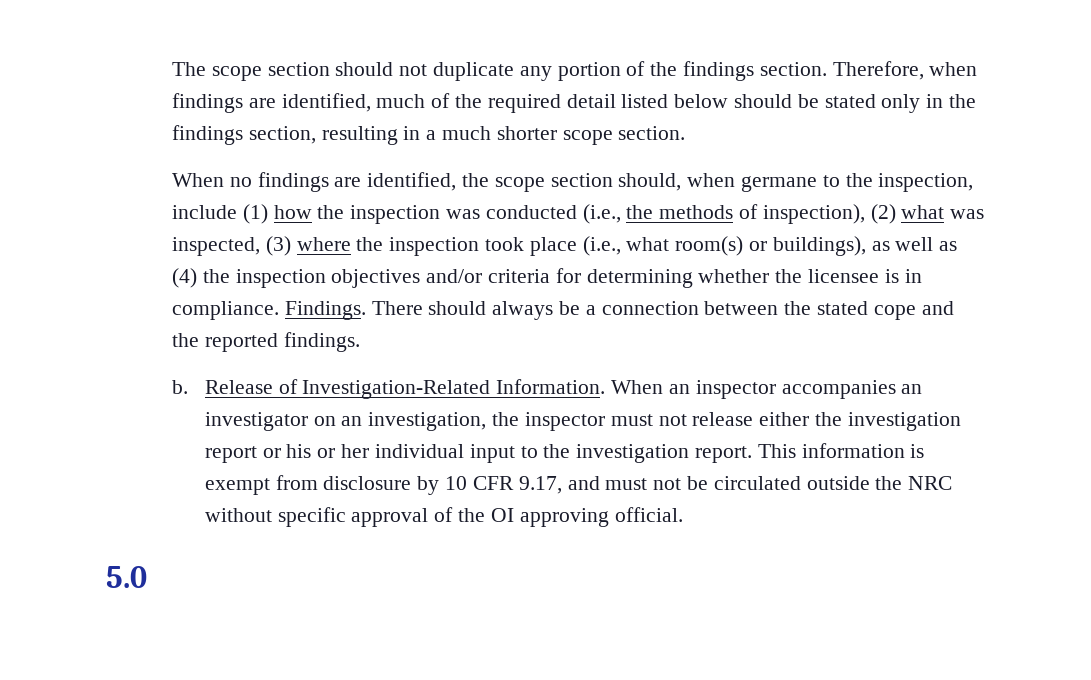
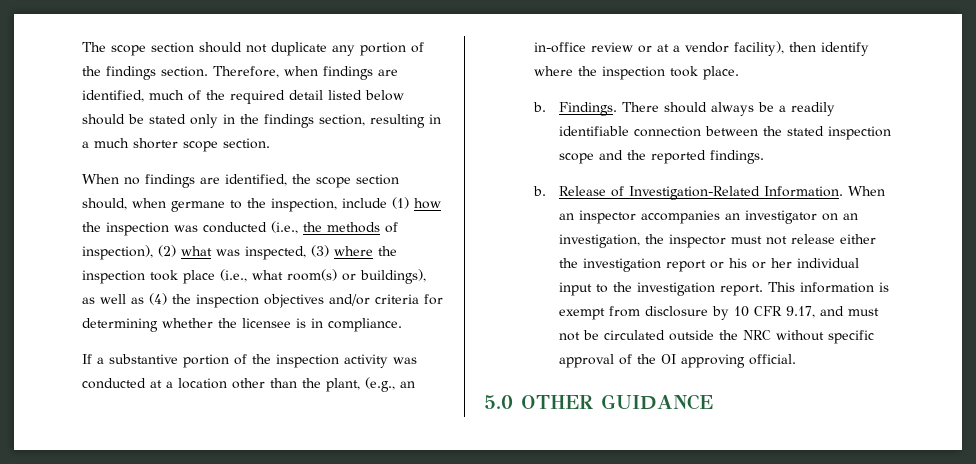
(279, 310) none -> [82,354,418,368] [82,377,416,392] [534,41,870,56] [534,66,740,80] [533,102,547,112] // If a substantive portion of the inspection activity was conducted at a location other than the plant, (e.g., an in-office review or at a vendor facility), then identify where the inspection took place. // b.
(596, 310) none -> [791,102,836,116] [559,126,630,136] readily identifiable
[873,305,916,320] cope -> [828,126,892,140] [559,153,595,164] inspection scope
(147, 577) none -> [521,394,713,410] OTHER GUIDANCE

